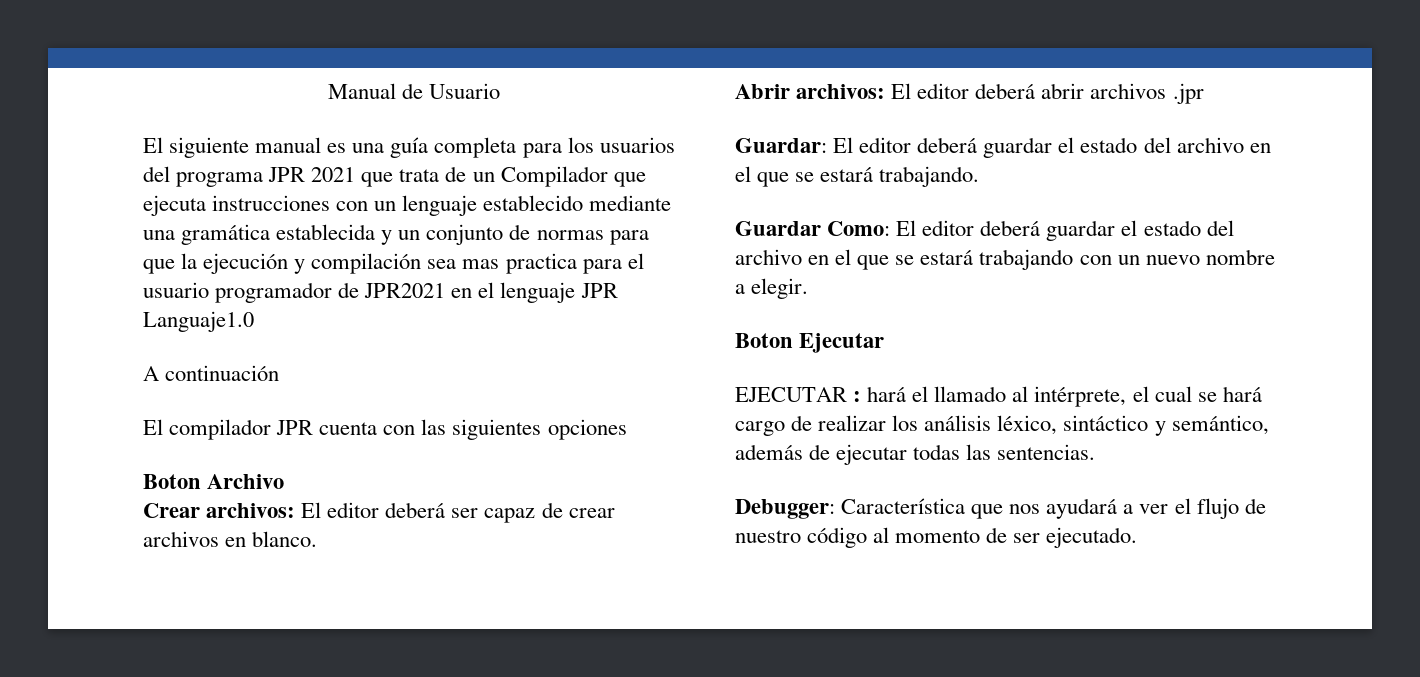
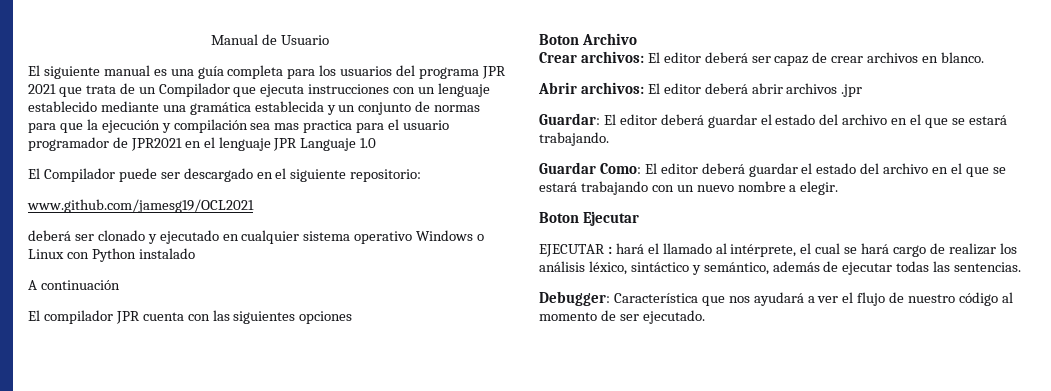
[143,311,254,332] Languaje1.0 -> [300,138,377,151] [28,168,422,182] [27,199,254,213] [28,230,485,244] [28,248,195,262] Languaje 1.0 // El Compilador puede ser descargado en el siguiente repositorio: // www.github.com/jamesg19/OCL2021 // deberá ser clonado y ejecutado en cualquier sistema operativo Windows o Linux con Python instalado

